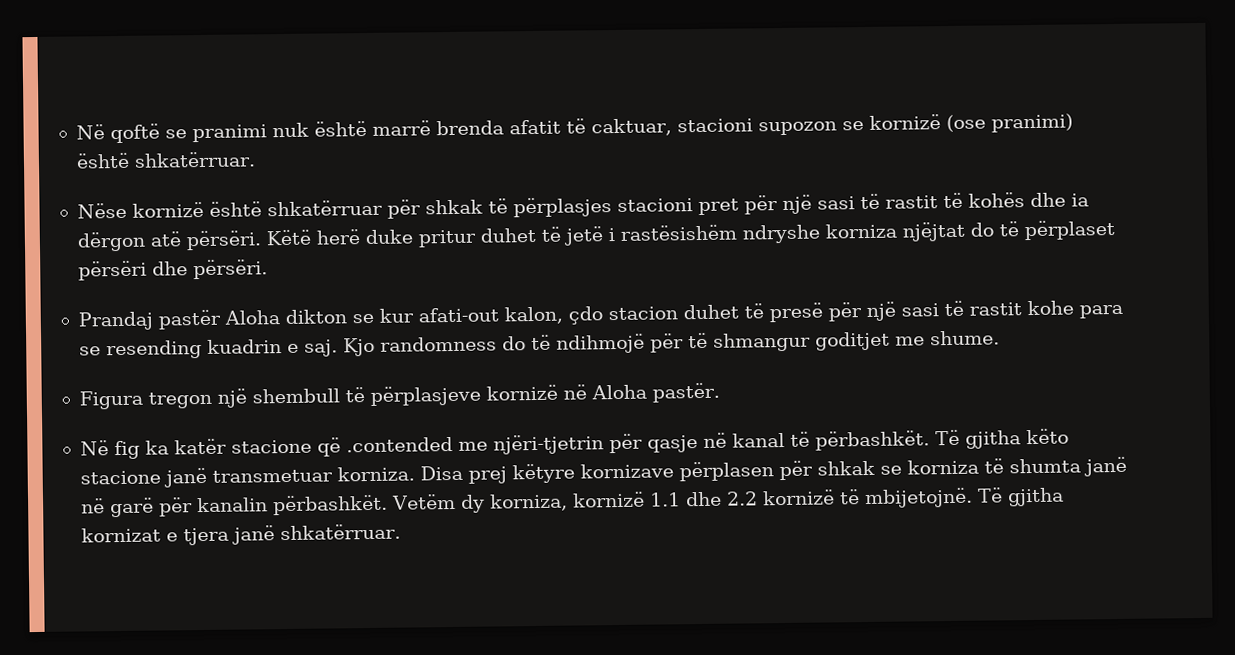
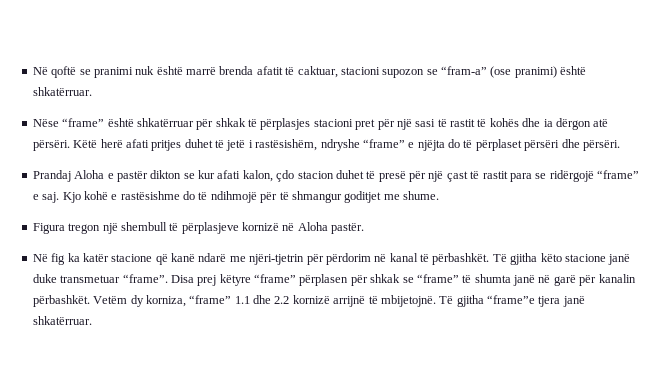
[868,114,941,130] kornizë -> [441,66,487,75] “fram-a”
[131,201,204,218] kornizë -> [62,118,105,127] “frame”
[364,229,477,248] duke pritur -> [125,139,182,151] afati pritjes
[619,221,965,244] rastësishëm ndryshe korniza njëjtat -> [255,139,445,151] rastësishëm, ndryshe “frame” e njëjta
[157,309,280,330] pastër Aloha -> [74,170,148,182] Aloha e pastër
[417,307,499,323] afati-out -> [217,170,241,179] afati
[900,300,1074,317] sasi të rastit kohe -> [446,171,508,182] çast të rastit
[105,339,282,360] resending kuadrin -> [549,170,639,182] ridërgojë “frame”
[379,336,497,352] randomness -> [83,191,180,200] kohë e rastësishme
[345,436,453,453] .contended -> [171,253,227,262] kanë ndarë
[646,435,698,453] qasje -> [325,253,371,265] përdorim
[211,466,415,483] transmetuar korniza. -> [32,274,168,283] duke transmetuar “frame”.
[579,463,674,479] kornizave -> [254,274,296,283] “frame”
[906,459,979,475] korniza -> [416,274,459,283] “frame”
[571,491,645,508] kornizë -> [189,295,232,304] “frame”
(835, 497) none -> [333,296,366,307] arrijnë
[80,527,178,543] kornizat e -> [487,295,535,304] “frame”e

